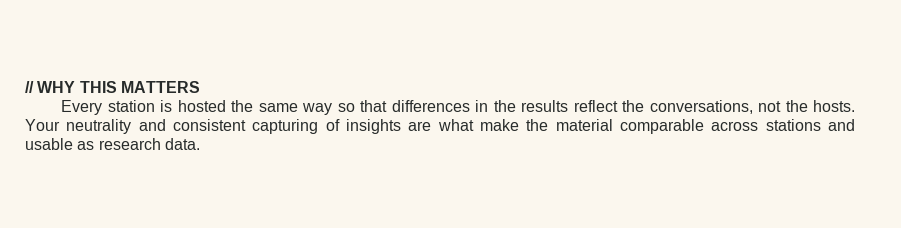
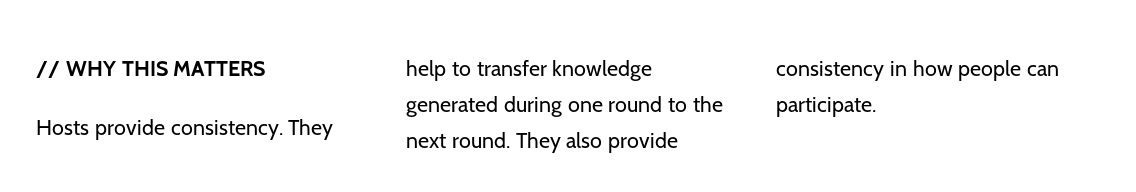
[61,100,856,115] [25,119,856,134] [25,138,200,150] Every station is hosted the same way so that differences in the results reflect the conversations, not the hosts. Your neutrality and consistent capturing of insights are what make the material comparable across stations and usable as research data. -> [36,119,334,140] [406,60,653,81] [406,96,724,117] [406,132,679,153] [776,60,1060,81] [776,97,876,117] Hosts provide consistency. They help to transfer knowledge generated during one round to the next round. They also provide consistency in how people can participate.

